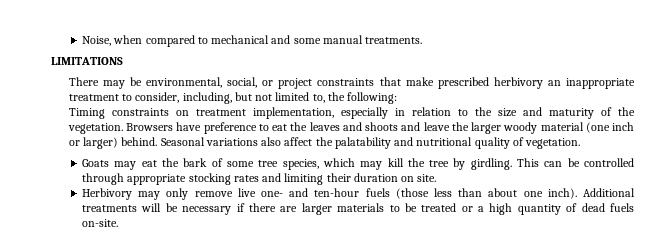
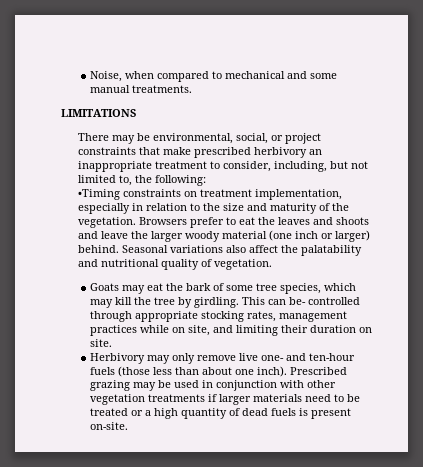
[68,108,105,119] Timing -> [78,189,121,200] •Timing
[176,122,257,134] have preference -> [190,217,225,228] prefer
[567,158,580,167] be -> [289,297,307,305] be-
[233,175,259,182] rates -> [247,311,348,322] [90,325,211,336] rates, management practices while on site,
[583,188,636,197] [82,203,298,215] Additional treatments will be necessary if there are -> [290,367,348,375] [90,380,337,391] [90,394,218,405] Prescribed grazing may be used in conjunction with other vegetation treatments if
(385, 207) none -> [305,394,332,402] need
(635, 207) none -> [299,408,352,419] is present

